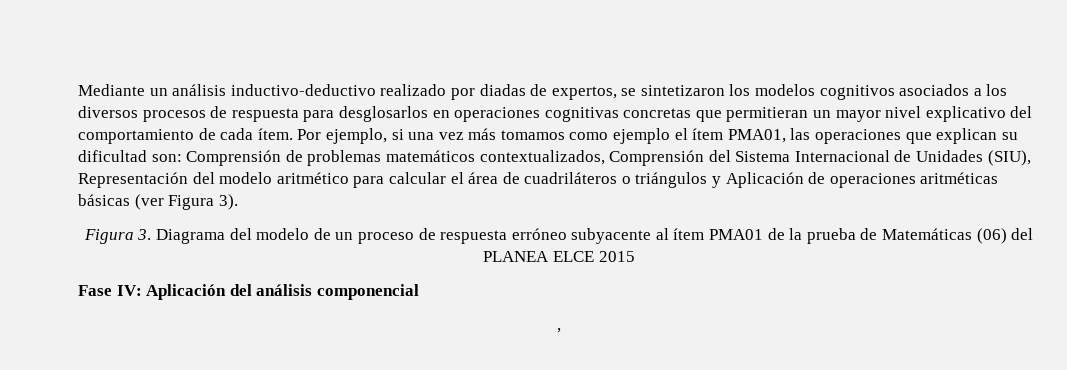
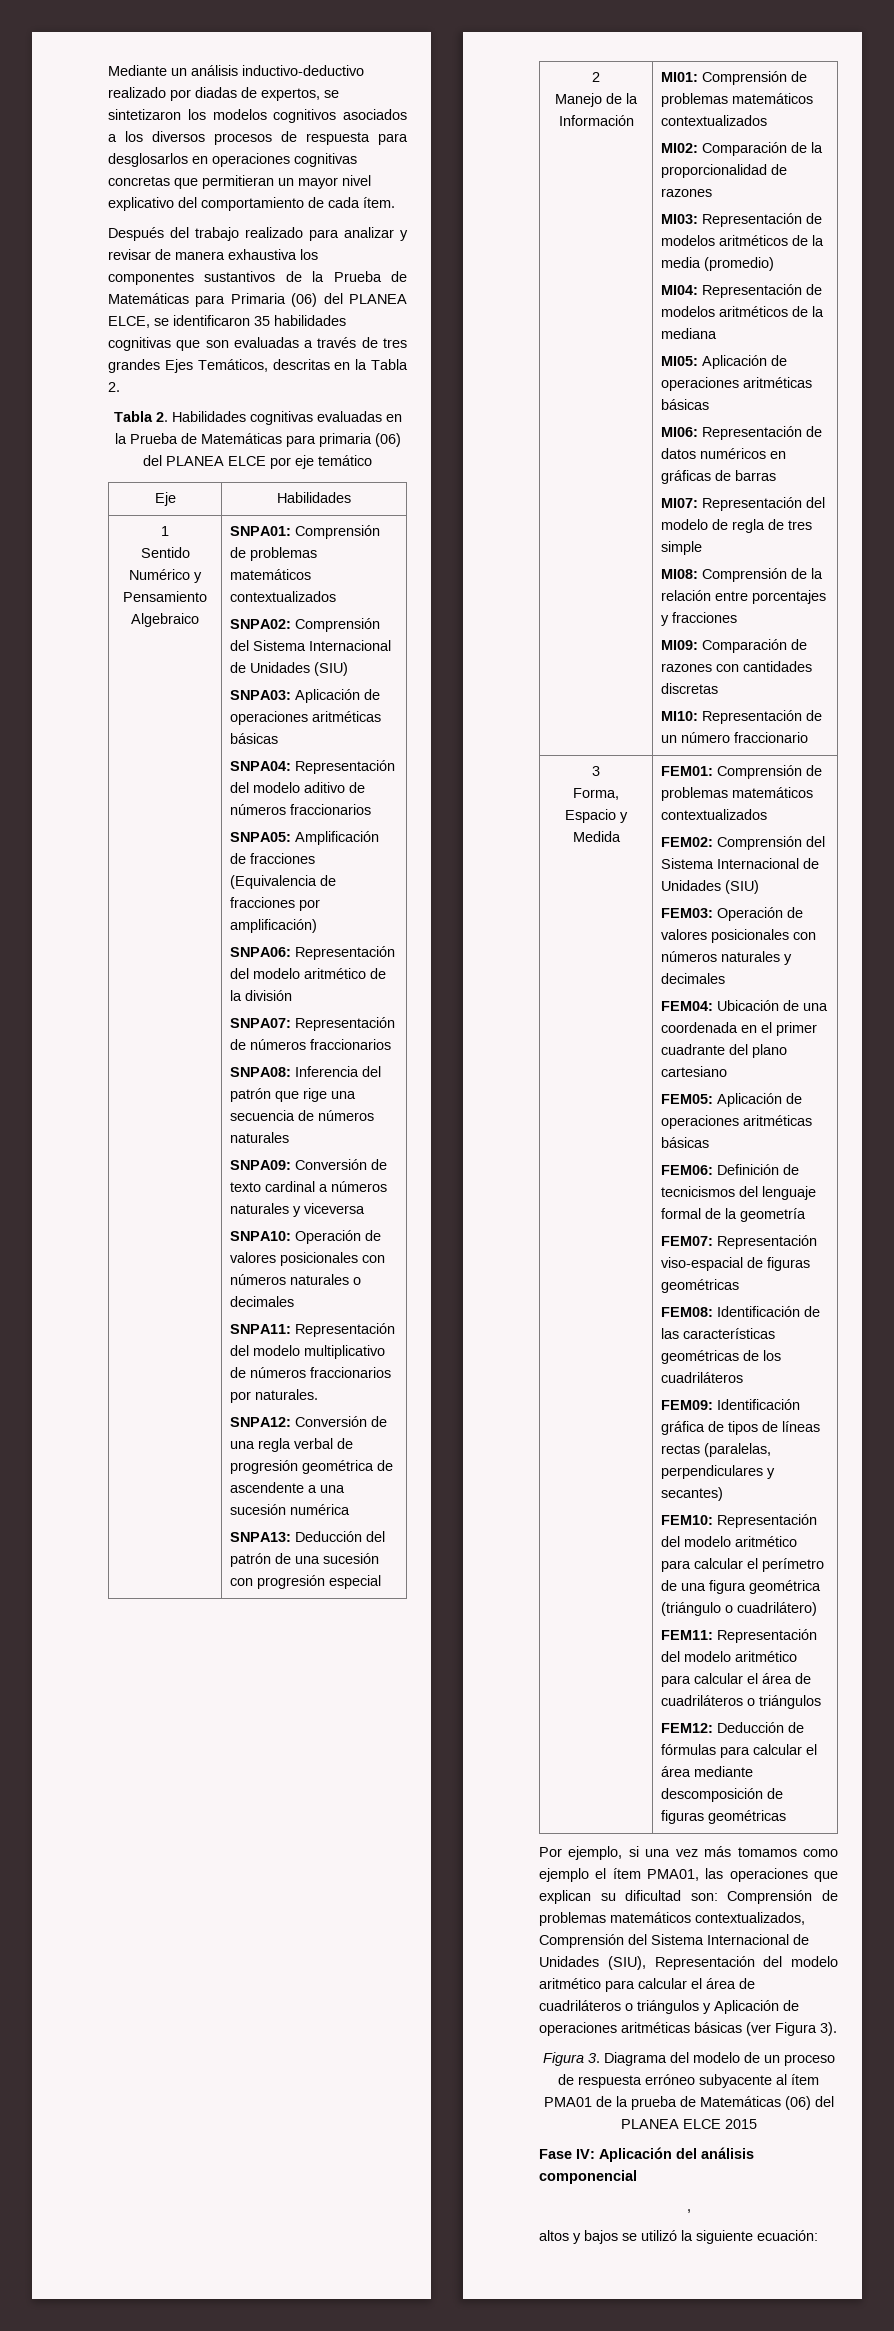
(293, 134) none -> [108,227,408,241] [108,249,318,260] [108,271,407,285] [108,293,407,307] [108,315,346,328] [108,337,407,351] [108,359,409,373] [108,382,120,392] [113,411,402,425] [114,433,401,447] [143,455,372,469] [154,492,176,506] [277,492,351,503] [161,526,169,536] [140,547,190,558] [129,569,202,583] [123,591,207,602] [131,613,199,627] [230,525,381,539] [230,547,318,561] [230,569,312,580] [230,591,337,602] [230,618,381,632] [230,640,392,651] [230,662,349,676] [230,689,381,703] [230,711,382,725] [230,733,279,744] [230,760,396,774] [230,782,366,793] [230,804,372,815] [230,831,380,845] [230,853,316,864] [230,875,337,889] [230,897,321,911] [230,919,318,933] [230,946,396,960] [230,968,387,979] [230,990,293,1001] [230,1017,396,1031] [230,1039,392,1050] [230,1066,382,1077] [230,1088,357,1102] [230,1110,375,1121] [230,1132,290,1143] [230,1159,388,1170] [230,1181,388,1192] [230,1203,366,1217] [230,1230,382,1244] [230,1252,386,1266] [230,1274,362,1285] [230,1296,295,1307] [230,1323,396,1337] [230,1345,386,1359] [230,1367,392,1378] [230,1389,319,1403] [230,1416,388,1427] [230,1438,354,1452] [230,1460,394,1474] [230,1482,346,1493] [230,1504,351,1515] [230,1531,386,1542] [230,1553,380,1567] [230,1575,382,1589] [592,72,600,82] [555,93,638,107] [558,115,634,126] [661,71,808,85] [661,93,814,107] [661,115,768,126] [661,142,824,156] [661,164,788,178] [661,188,713,197] [661,213,823,227] [661,235,825,246] [661,257,775,271] [661,284,823,298] [661,306,825,317] [661,328,718,339] [661,355,788,369] [661,377,813,391] [661,399,710,410] [661,426,823,440] [661,448,787,459] [661,470,777,484] [661,497,826,511] [661,519,813,533] [661,541,703,555] [661,568,824,582] [661,590,827,604] [661,612,738,626] [661,639,808,653] [661,661,813,672] [661,683,719,694] [661,710,823,724] [661,732,809,743] [592,766,600,776] [573,788,619,800] [565,809,628,823] [572,831,621,842] [661,765,823,779] [661,787,814,801] [661,809,768,820] [661,836,826,850] [661,858,820,869] [661,880,760,894] [661,907,804,921] [661,929,817,943] [661,951,793,965] [661,973,726,984] [661,1000,829,1011] [661,1022,818,1036] [661,1044,788,1058] [661,1066,728,1077] [661,1093,803,1107] [661,1115,813,1129] [661,1137,710,1148] [661,1164,800,1175] [661,1186,817,1200] [661,1208,807,1222] [661,1235,818,1249] [661,1257,811,1271] [661,1279,740,1293] [661,1306,821,1317] [661,1328,776,1339] [661,1350,782,1364] [661,1372,744,1383] [661,1399,801,1410] [661,1421,821,1435] [661,1443,772,1457] [661,1465,776,1479] [661,1487,724,1501] [661,1514,818,1528] [661,1536,798,1547] [661,1558,825,1572] [661,1580,822,1594] [661,1602,818,1616] [661,1629,818,1643] [661,1651,798,1662] [661,1673,812,1687] [661,1695,822,1709] [661,1722,805,1733] [661,1744,818,1758] [661,1766,754,1777] [661,1788,784,1802] [661,1810,787,1824] // Después del trabajo realizado para analizar y revisar de manera exhaustiva los componentes sustantivos de la Prueba de Matemáticas para Primaria (06) del PLANEA ELCE, se identificaron 35 habilidades cognitivas que son evaluadas a través de tres grandes Ejes Temáticos, descritas en la Tabla 2. // Tabla 2. Habilidades cognitivas evaluadas en la Prueba de Matemáticas para primaria (06) del PLANEA ELCE por eje temático // Eje | Habilidades // 1 // Sentido Numérico y Pensamiento Algebraico | SNPA01: Comprensión de problemas matemáticos contextualizados // SNPA02: Comprensión del Sistema Internacional de Unidades (SIU) // SNPA03: Aplicación de operaciones aritméticas básicas // SNPA04: Representación del modelo aditivo de números fraccionarios // SNPA05: Amplificación de fracciones (Equivalencia de fracciones por amplificación) // SNPA06: Representación del modelo aritmético de la división // SNPA07: Representación de números fraccionarios // SNPA08: Inferencia del patrón que rige una secuencia de números naturales // SNPA09: Conversión de texto cardinal a números naturales y viceversa // SNPA10: Operación de valores posicionales con números naturales o decimales // SNPA11: Representación del modelo multiplicativo de números fraccionarios por naturales. // SNPA12: Conversión de una regla verbal de progresión geométrica de ascendente a una sucesión numérica // SNPA13: Deducción del patrón de una sucesión con progresión especial // 2 // Manejo de la Información | MI01: Comprensión de problemas matemáticos contextualizados // MI02: Comparación de la proporcionalidad de razones // MI03: Representación de modelos aritméticos de la media (promedio) // MI04: Representación de modelos aritméticos de la mediana // MI05: Aplicación de operaciones aritméticas básicas // MI06: Representación de datos numéricos en gráficas de barras // MI07: Representación del modelo de regla de tres simple // MI08: Comprensión de la relación entre porcentajes y fracciones // MI09: Comparación de razones con cantidades discretas // MI10: Representación de un número fraccionario // 3 // Forma, Espacio y Medida | FEM01: Comprensión de problemas matemáticos contextualizados // FEM02: Comprensión del Sistema Internacional de Unidades (SIU) // FEM03: Operación de valores posicionales con números naturales y decimales // FEM04: Ubicación de una coordenada en el primer cuadrante del plano cartesiano // FEM05: Aplicación de operaciones aritméticas básicas // FEM06: Definición de tecnicismos del lenguaje formal de la geometría // FEM07: Representación viso-espacial de figuras geométricas // FEM08: Identificación de las características geométricas de los cuadriláteros // FEM09: Identificación gráfica de tipos de líneas rectas (paralelas, perpendiculares y secantes) // FEM10: Representación del modelo aritmético para calcular el perímetro de una figura geométrica (triángulo o cuadrilátero) // FEM11: Representación del modelo aritmético para calcular el área de cuadriláteros o triángulos // FEM12: Deducción de fórmulas para calcular el área mediante descomposición de figuras geométricas //
(561, 330) none -> [539,2230,818,2244] // altos y bajos se utilizó la siguiente ecuación:

